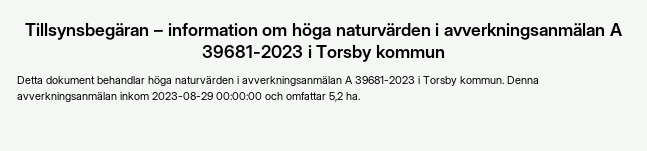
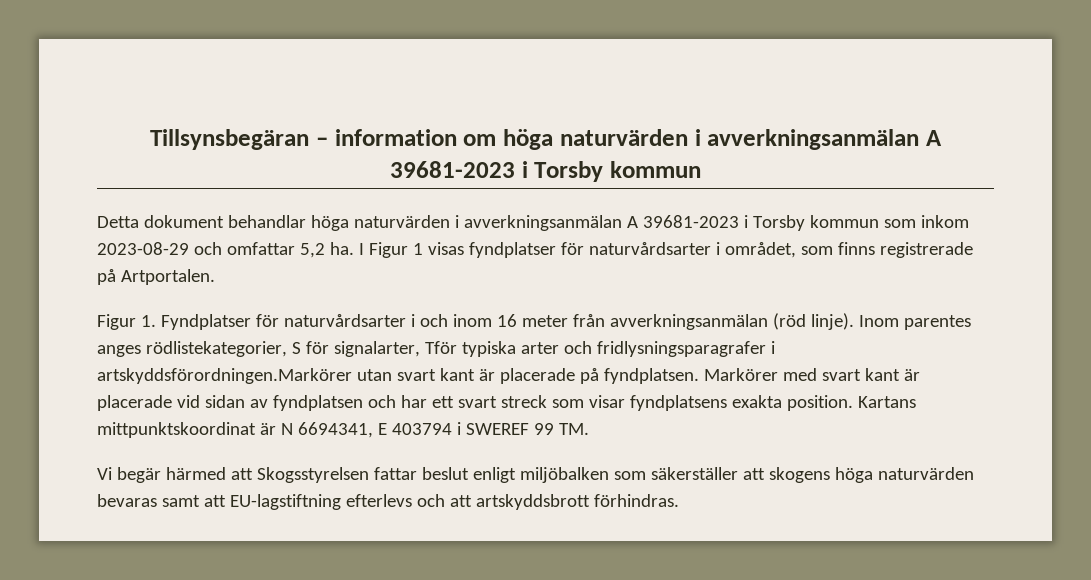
[460,76,539,84] [17,92,117,102] kommun. Denna avverkningsanmälan -> [809,215,916,228] kommun som
[216,92,262,100] 00:00:00 -> (189, 248) none
(360, 96) none -> [358,242,973,258] [97,269,215,285] [97,313,971,330] [97,341,775,357] [97,368,920,384] [97,395,916,411] [97,422,589,438] [97,467,974,483] [97,494,679,510] I Figur 1 visas fyndplatser för naturvårdsarter i området, som finns registrerade på Artportalen. // Figur 1. Fyndplatser för naturvårdsarter i och inom 16 meter från avverkningsanmälan (röd linje). Inom parentes anges rödlistekategorier, S för signalarter, Tför typiska arter och fridlysningsparagrafer i artskyddsförordningen.Markörer utan svart kant är placerade på fyndplatsen. Markörer med svart kant är placerade vid sidan av fyndplatsen och har ett svart streck som visar fyndplatsens exakta position. Kartans mittpunktskoordinat är N 6694341, E 403794 i SWEREF 99 TM. // Vi begär härmed att Skogsstyrelsen fattar beslut enligt miljöbalken som säkerställer att skogens höga naturvärden bevaras samt att EU-lagstiftning efterlevs och att artskyddsbrott förhindras.

